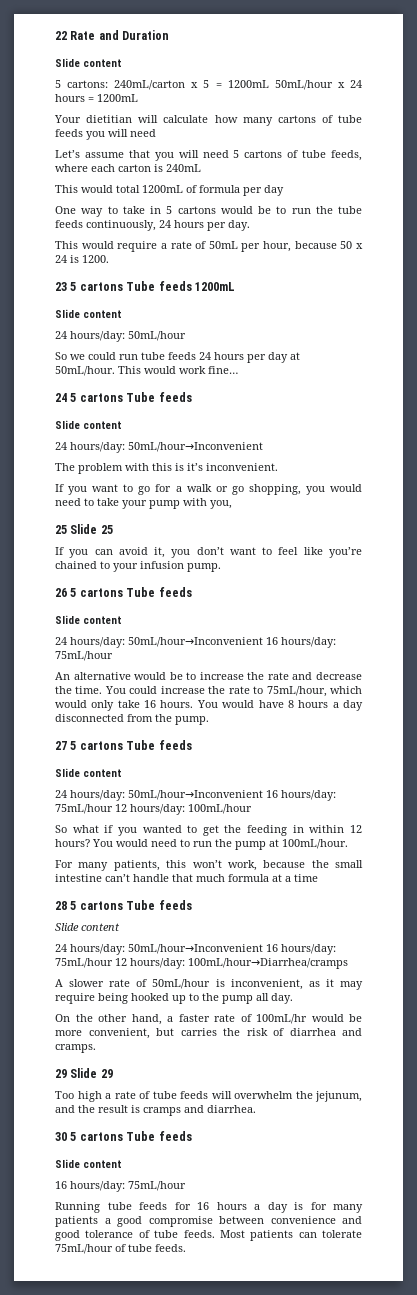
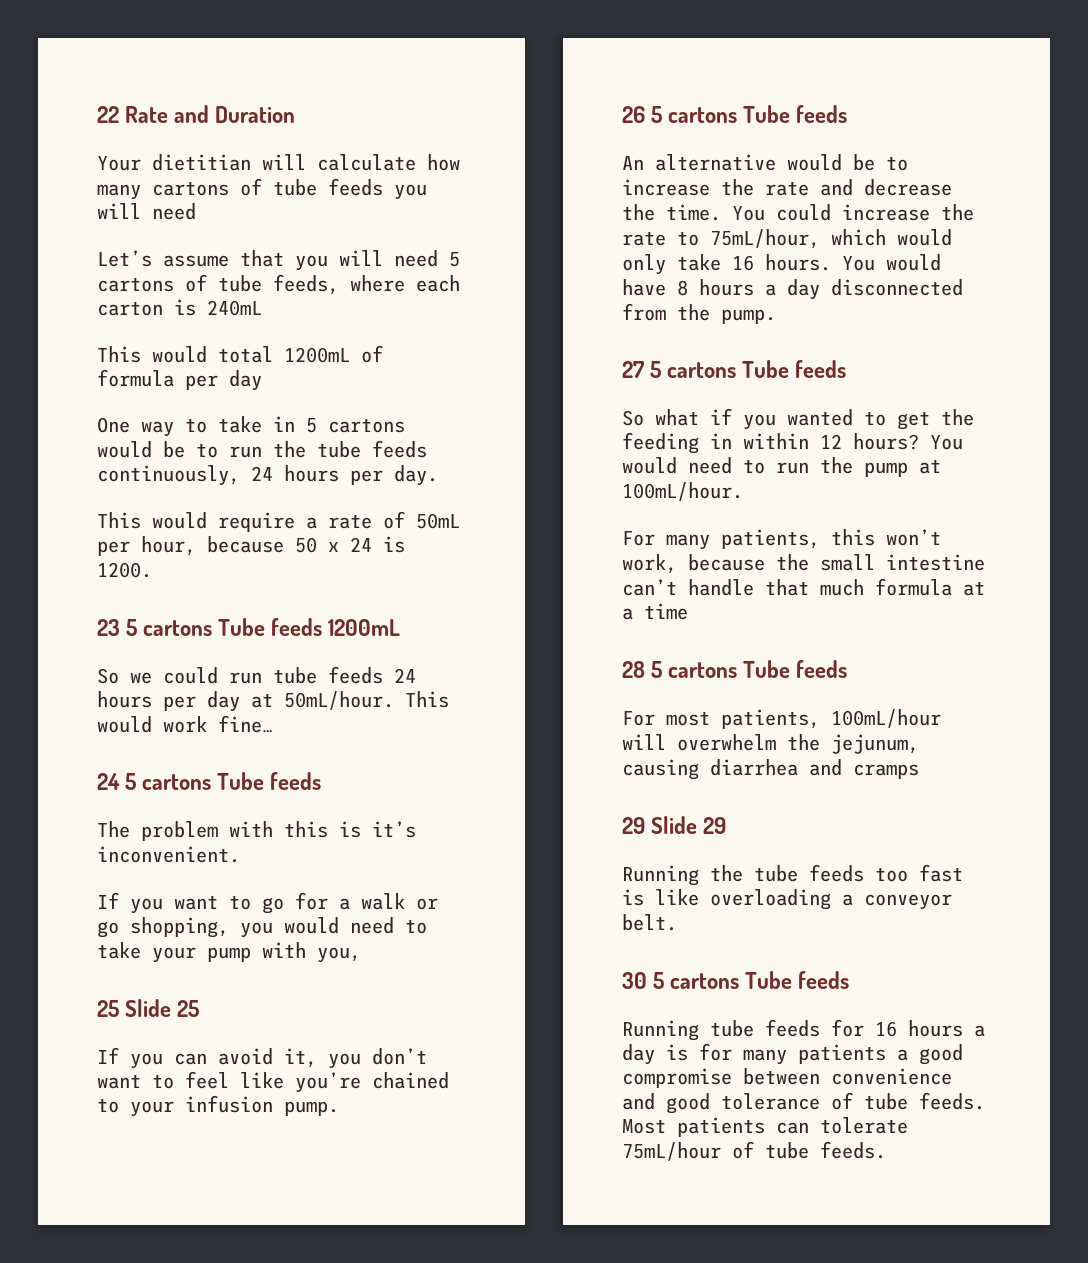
[55,58,122,67] [55,80,362,90] [55,94,138,102] // Slide content // 5 cartons: 240mL/carton x 5 = 1200mL 50mL/hour x 24 hours = 1200mL -> (296, 114) none
[55,309,122,318] [55,331,186,342] // Slide content // 24 hours/day: 50mL/hour -> (401, 627) none
[55,420,122,429] [55,442,263,453] // Slide content // 24 hours/day: 50mL/hour→Inconvenient -> (322, 781) none
[55,615,122,624] [55,637,336,648] [55,651,113,661] // Slide content // 24 hours/day: 50mL/hour→Inconvenient 16 hours/day: 75mL/hour -> (848, 114) none
[55,768,122,777] [55,790,336,801] [55,804,252,815] // Slide content // 24 hours/day: 50mL/hour→Inconvenient 16 hours/day: 75mL/hour 12 hours/day: 100mL/hour -> (847, 369) none
[55,923,120,931] [55,944,336,955] [55,958,348,969] [55,979,363,990] [55,993,293,1004] [55,1014,362,1025] [55,1028,284,1039] Slide content // 24 hours/day: 50mL/hour→Inconvenient 16 hours/day: 75mL/hour 12 hours/day: 100mL/hour→Diarrhea/cramps // A slower rate of 50mL/hour is inconvenient, as it may require being hooked up to the pump all day. // On the other hand, a faster rate of 100mL/hr would be more convenient, but carries the risk of -> [622,709,941,729] [622,734,919,754] [622,759,699,780] For most patients, 100mL/hour will overwhelm the jejunum, causing
[55,1044,96,1053] cramps. -> [853,764,919,779] cramps
[55,1091,362,1102] [55,1105,256,1116] Too high a rate of tube feeds will overwhelm the jejunum, and the result is cramps and diarrhea. -> [622,864,963,886] [622,889,952,910] [622,914,677,931] Running the tube feeds too fast is like overloading a conveyor belt.
[55,1159,122,1168] [55,1181,186,1192] // Slide content // 16 hours/day: 75mL/hour -> (850, 980) none

